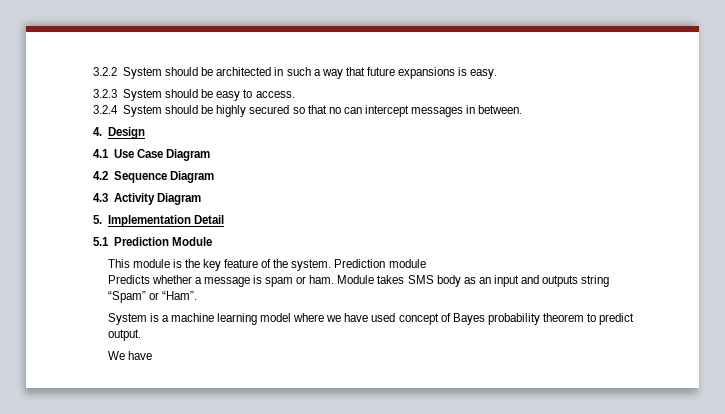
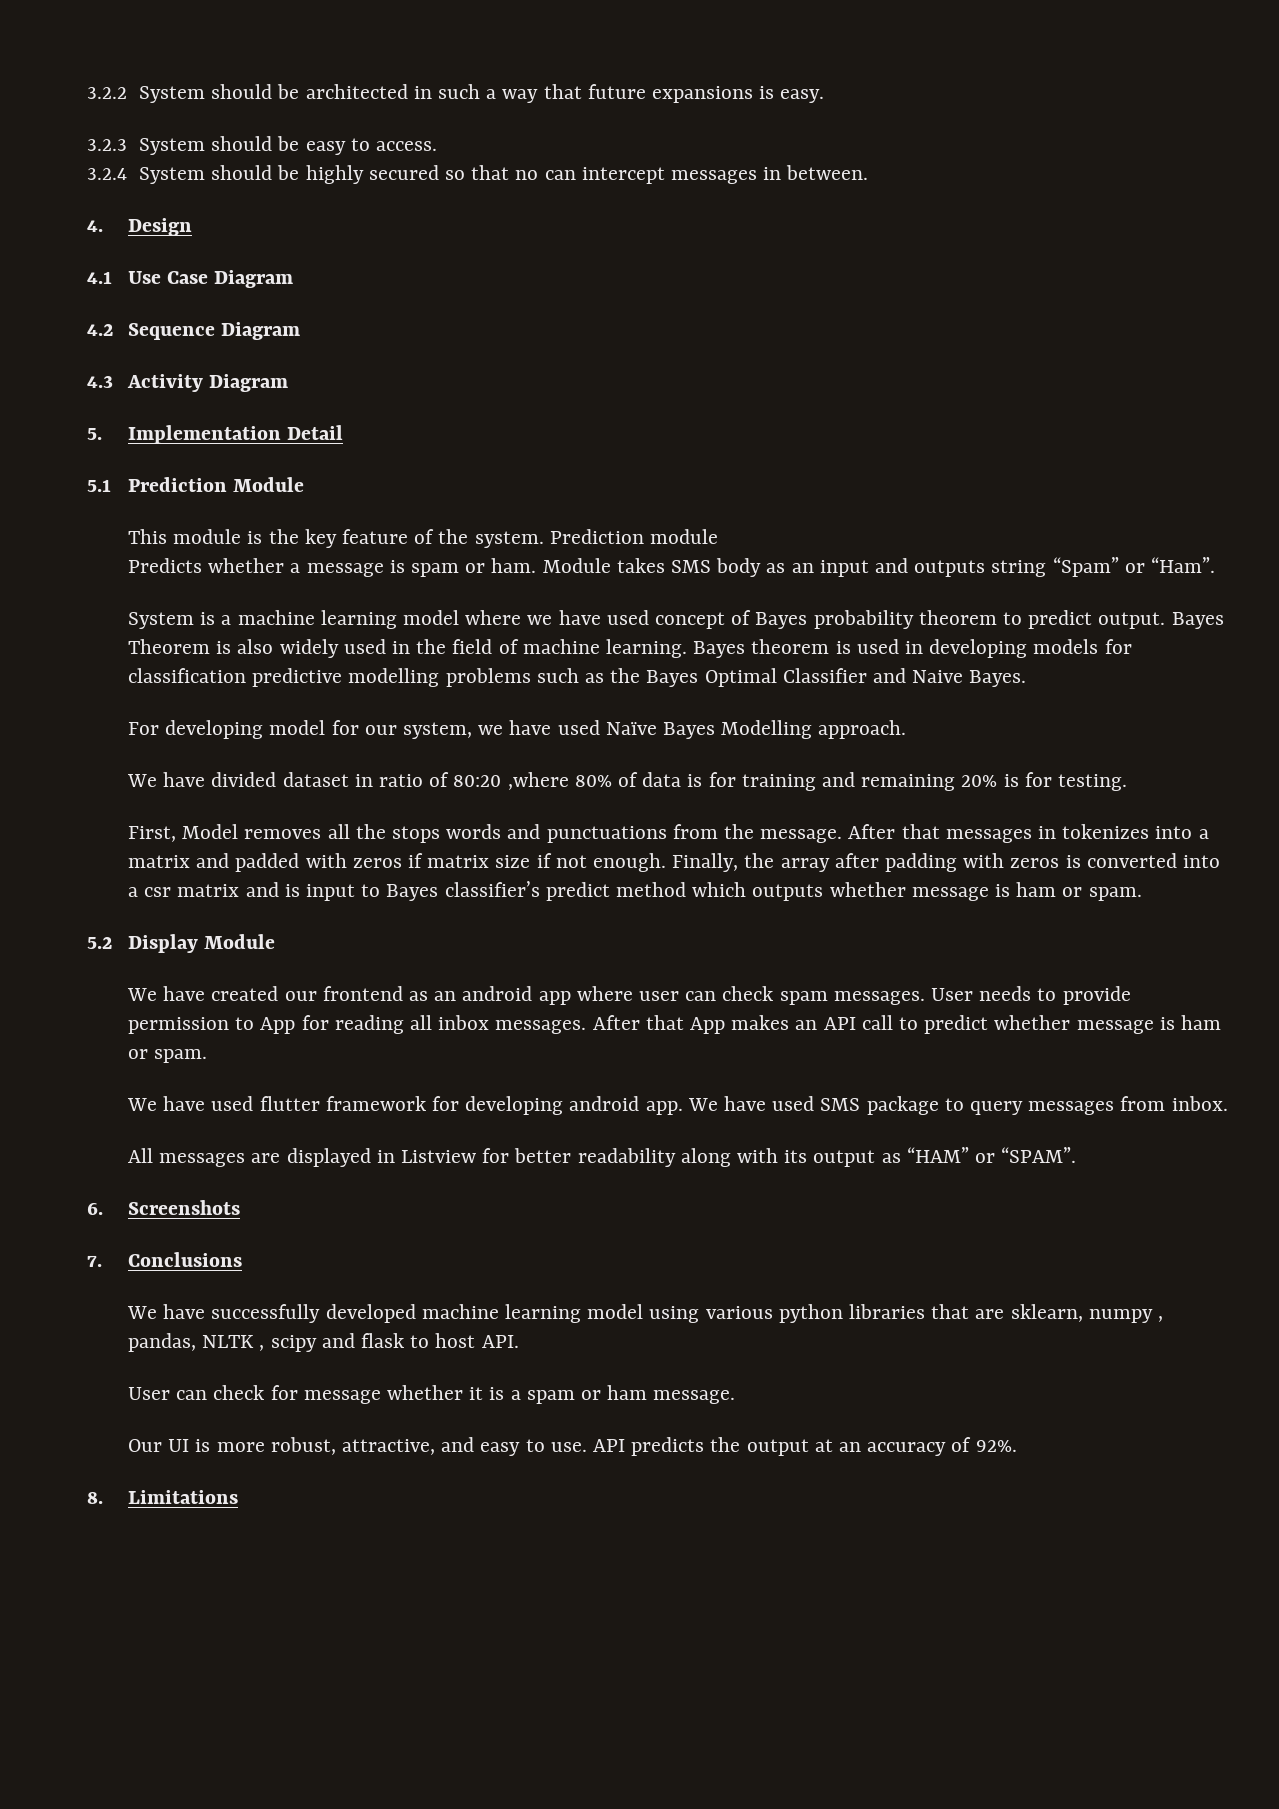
[107,351,152,360] // We have -> [1171,612,1224,629] [127,639,1132,658] [127,668,1027,687] [127,720,907,739] [126,772,1128,791] [127,824,1209,843] [127,853,1221,872] [127,881,1142,901] [87,934,276,953] [126,986,1131,1005] [127,1015,1222,1034] [127,1049,208,1063] [126,1096,1228,1115] [127,1147,1077,1167] [87,1200,240,1215] [87,1252,242,1267] [126,1304,1164,1323] [127,1333,519,1352] [127,1385,736,1404] [127,1437,1017,1456] [87,1490,238,1504] Bayes Theorem is also widely used in the field of machine learning. Bayes theorem is used in developing models for classification predictive modelling problems such as the Bayes Optimal Classifier and Naive Bayes. // For developing model for our system, we have used Naïve Bayes Modelling approach. // We have divided dataset in ratio of 80:20 ,where 80% of data is for training and remaining 20% is for testing. // First, Model removes all the stops words and punctuations from the message. After that messages in tokenizes into a matrix and padded with zeros if matrix size if not enough. Finally, the array after padding with zeros is converted into a csr matrix and is input to Bayes classifier’s predict method which outputs whether message is ham or spam. // 5.2 Display Module // We have created our frontend as an android app where user can check spam messages. User needs to provide permission to App for reading all inbox messages. After that App makes an API call to predict whether message is ham or spam. // We have used flutter framework for developing android app. We have used SMS package to query messages from inbox. // All messages are displayed in Listview for better readability along with its output as “HAM” or “SPAM”. // 6. Screenshots // 7. Conclusions // We have successfully developed machine learning model using various python libraries that are sklearn, numpy , pandas, NLTK , scipy and flask to host API. // User can check for message whether it is a spam or ham message. // Our UI is more robust, attractive, and easy to use. API predicts the output at an accuracy of 92%. // 8. Limitations

